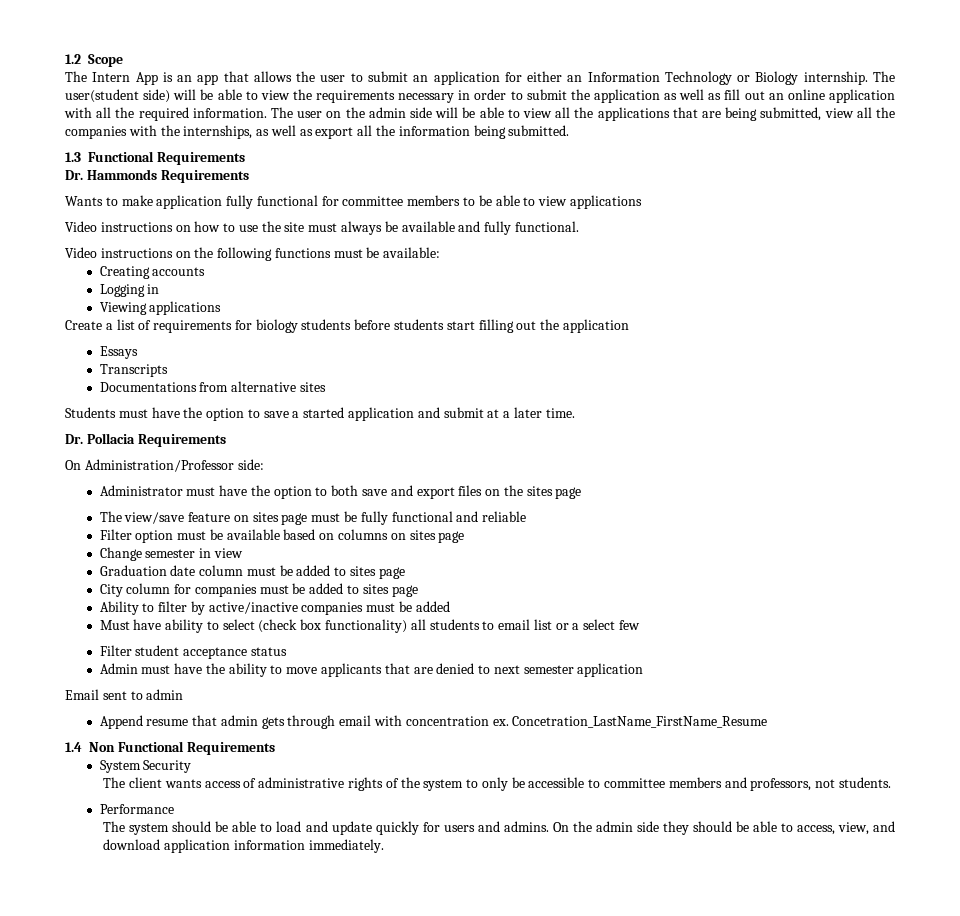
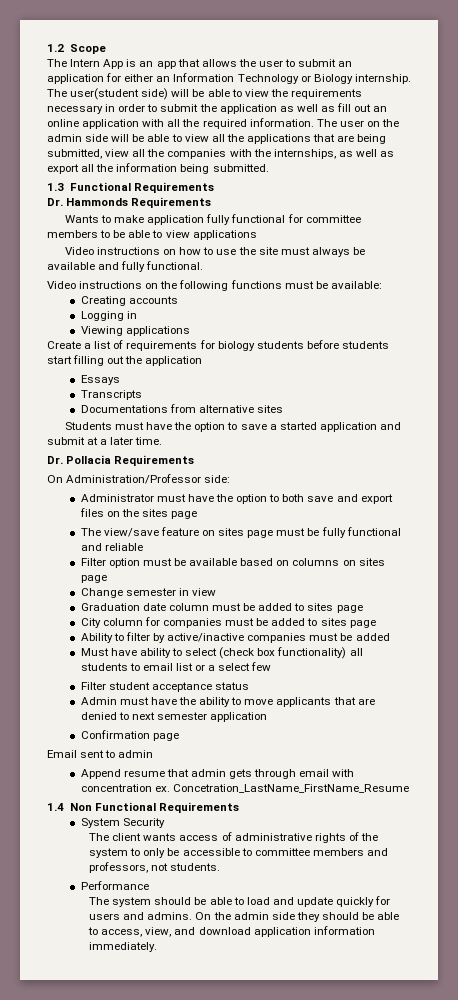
(644, 670) none -> [80,730,179,741] // Confirmation page

